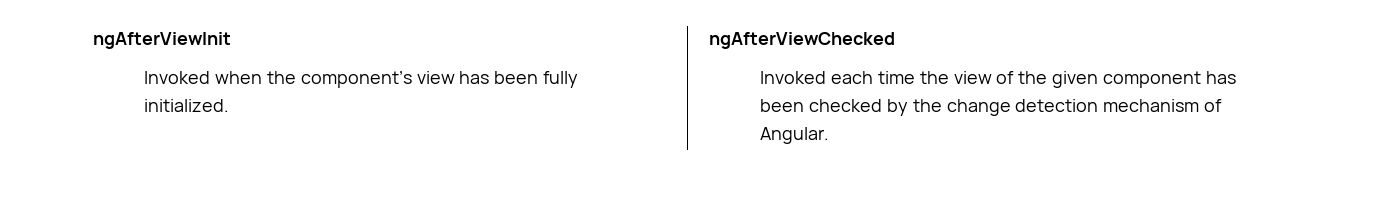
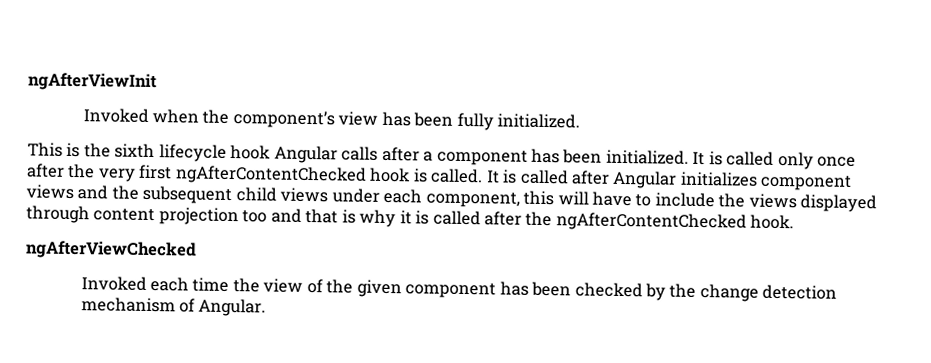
(230, 105) none -> [27,142,857,170] [27,163,853,191] [26,184,878,213] [26,205,795,232] // This is the sixth lifecycle hook Angular calls after a component has been initialized. It is called only once after the very first ngAfterContentChecked hook is called. It is called after Angular initializes component views and the subsequent child views under each component, this will have to include the views displayed through content projection too and that is why it is called after the ngAfterContentChecked hook.

